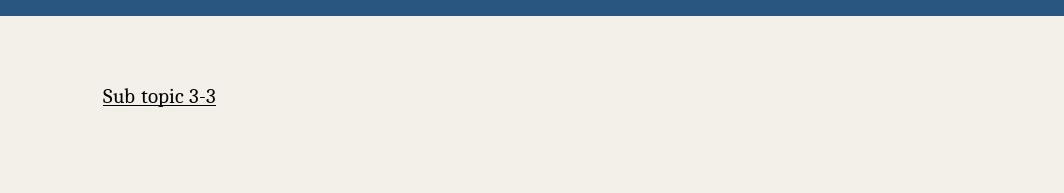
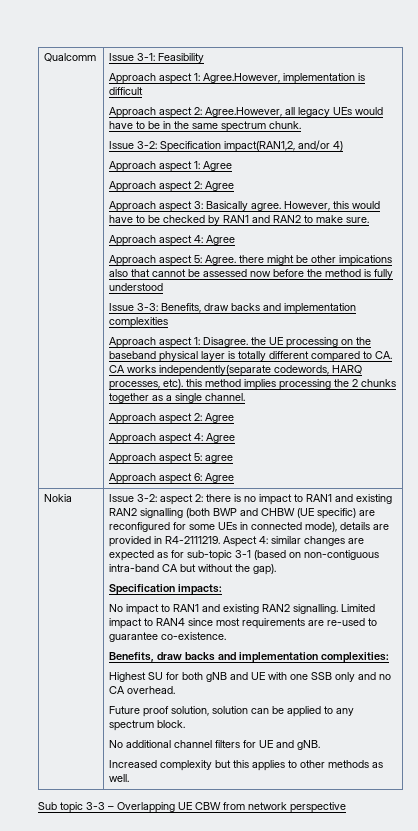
[103,88,217,107] Sub topic 3-3 -> [44,53,97,62] [109,53,205,63] [109,73,366,84] [109,87,144,95] [109,107,384,118] [109,121,302,132] [109,140,344,152] [109,161,233,172] [109,181,235,192] [109,201,381,212] [109,215,370,225] [109,235,236,246] [109,255,393,266] [109,269,394,279] [109,283,164,291] [109,303,357,314] [109,317,169,328] [109,337,372,348] [109,351,393,362] [109,365,363,376] [109,379,397,390] [109,393,246,403] [109,413,235,424] [109,433,236,444] [109,453,234,464] [109,473,235,484] [44,494,73,502] [109,494,393,505] [109,508,376,519] [109,522,390,532] [109,536,365,547] [109,550,380,561] [109,564,277,575] [109,584,223,595] [109,604,376,615] [109,618,378,629] [109,632,227,642] [109,652,390,663] [109,672,392,682] [109,686,176,694] [109,706,355,717] [109,720,186,731] [109,740,321,750] [109,760,384,771] [109,774,130,782] [38,802,346,813] Qualcomm | Issue 3-1: Feasibility // Approach aspect 1: Agree.However, implementation is difficult // Approach aspect 2: Agree.However, all legacy UEs would have to be in the same spectrum chunk. // Issue 3-2: Specification impact(RAN1,2, and/or 4) // Approach aspect 1: Agree // Approach aspect 2: Agree // Approach aspect 3: Basically agree. However, this would have to be checked by RAN1 and RAN2 to make sure. // Approach aspect 4: Agree // Approach aspect 5: Agree. there might be other impications also that cannot be assessed now before the method is fully understood // Issue 3-3: Benefits, draw backs and implementation complexities // Approach aspect 1: Disagree. the UE processing on the baseband physical layer is totally different compared to CA. CA works independently(separate codewords, HARQ processes, etc). this method implies processing the 2 chunks together as a single channel. // Approach aspect 2: Agree // Approach aspect 4: Agree // Approach aspect 5: agree // Approach aspect 6: Agree // Nokia | Issue 3-2: aspect 2: there is no impact to RAN1 and existing RAN2 signalling (both BWP and CHBW (UE specific) are reconfigured for some UEs in connected mode), details are provided in R4-2111219. Aspect 4: similar changes are expected as for sub-topic 3-1 (based on non-contiguous intra-band CA but without the gap). // Specification impacts: // No impact to RAN1 and existing RAN2 signalling. Limited impact to RAN4 since most requirements are re-used to guarantee co-existence. // Benefits, draw backs and implementation complexities: // Highest SU for both gNB and UE with one SSB only and no CA overhead. // Future proof solution, solution can be applied to any spectrum block. // No additional channel filters for UE and gNB. // Increased complexity but this applies to other methods as well. // Sub topic 3-3 – Overlapping UE CBW from network perspective

